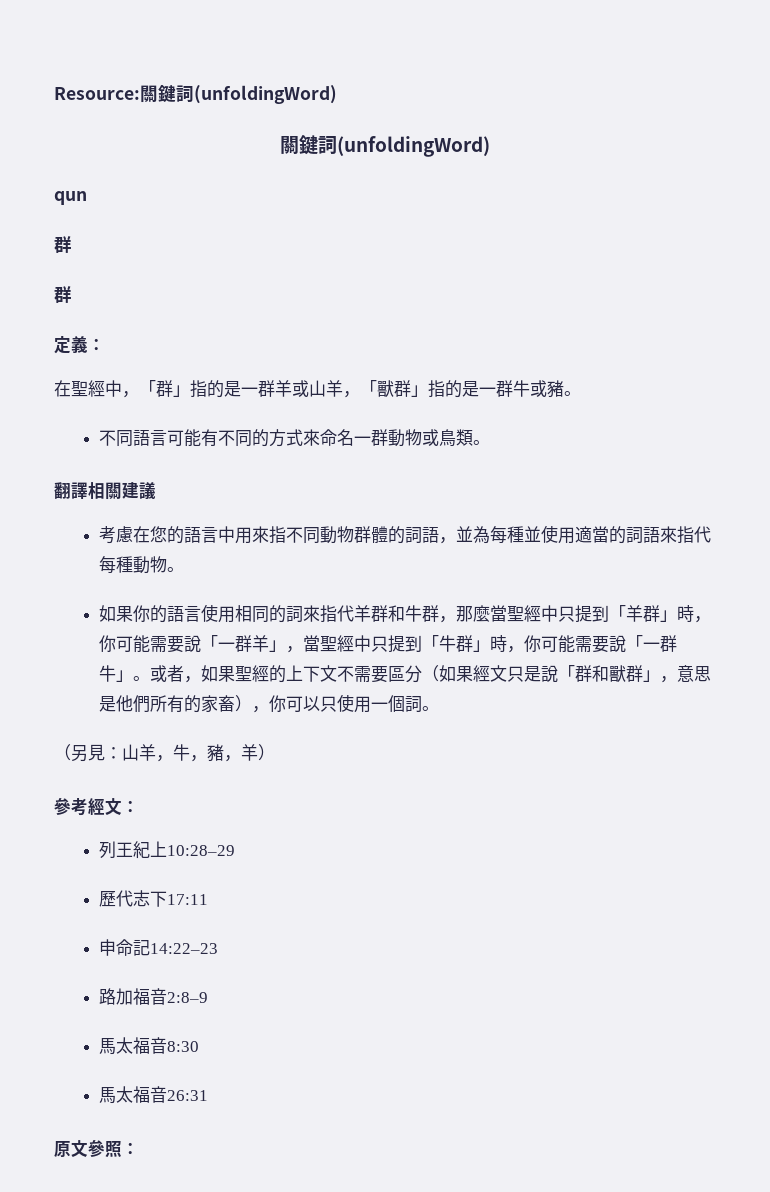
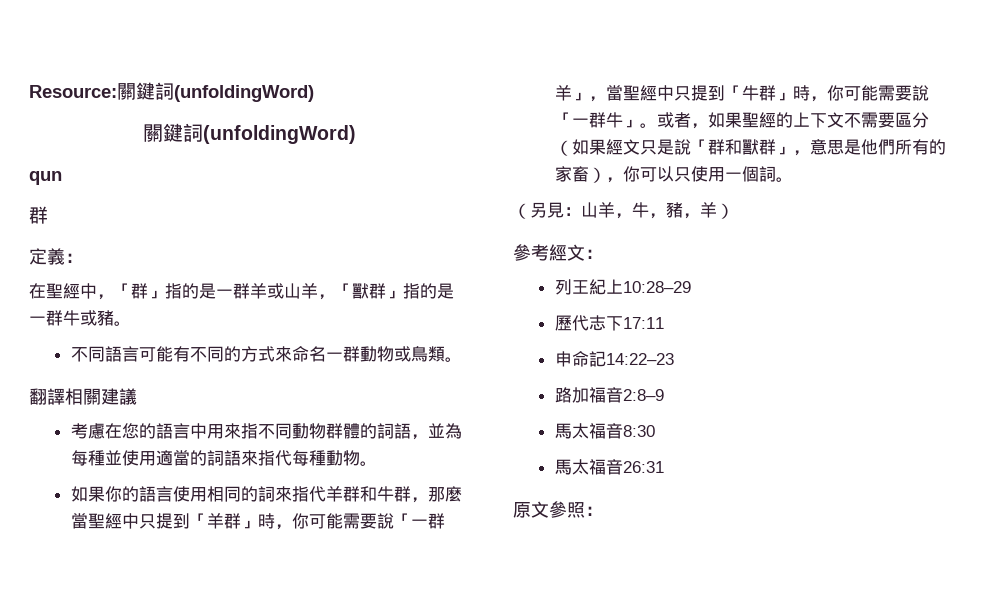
[54,286,72,303] // 群 -> (48, 215) none

